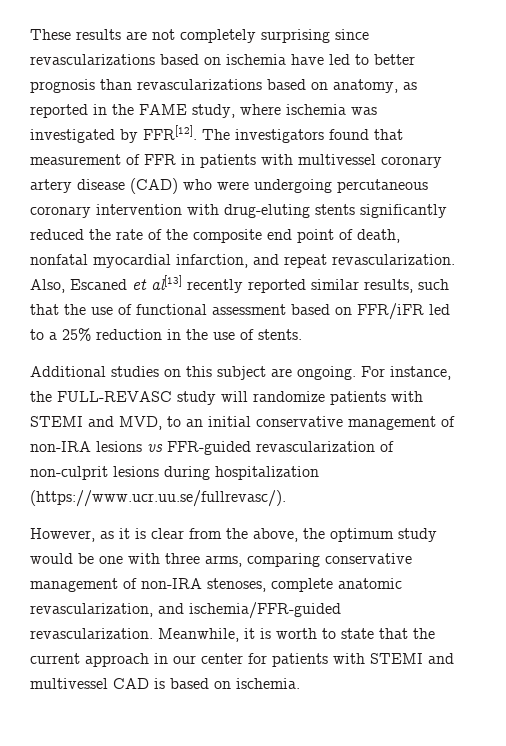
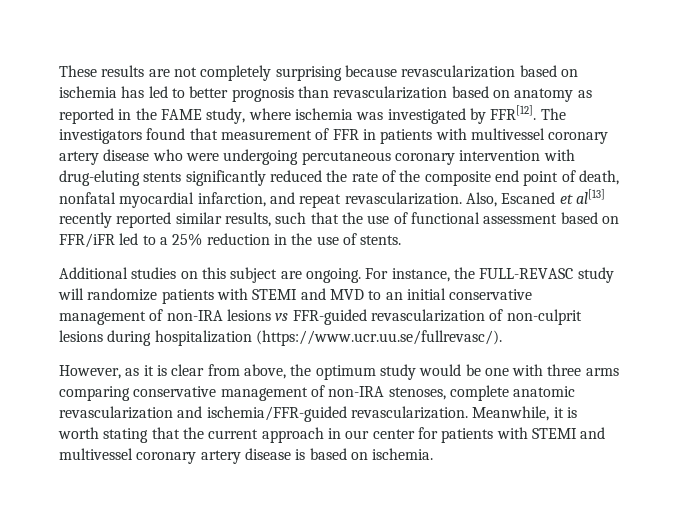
[335,29,369,40] [30,54,155,65] since revascularizations -> [344,65,516,78] because revascularization
[291,54,324,65] have -> [121,86,145,98] has
[137,79,398,93] revascularizations based on anatomy, -> [333,86,574,102] revascularization based on anatomy
[130,178,178,194] (CAD) -> (150, 155) none
[119,416,162,430] MVD, -> [329,289,364,300] MVD
[226,528,248,539] the -> (240, 370) none
[205,555,242,567] arms, -> [585,368,619,376] arms
[30,603,153,617] revascularization, -> [59,406,173,419] revascularization
[322,628,374,639] to state -> [103,428,149,443] stating
[113,678,149,689] CAD -> [136,448,291,464] coronary artery disease

